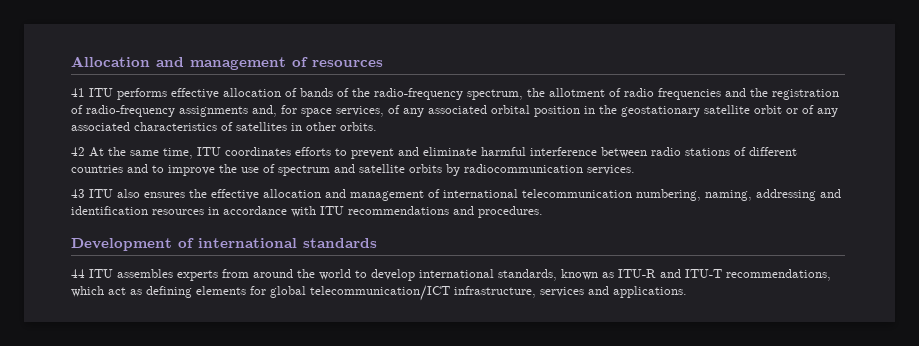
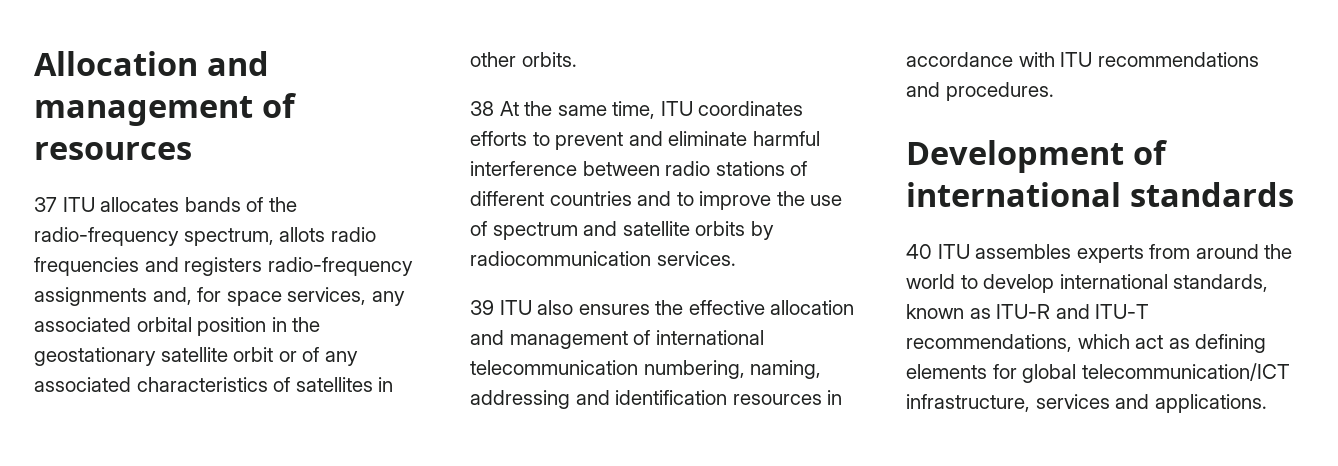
[71,88,297,100] 41 ITU performs effective allocation of -> [34,197,180,212] 37 ITU allocates
[527,88,839,100] [71,105,83,114] the allotment of radio frequencies and the registration of -> [279,227,376,242] [34,257,263,276] allots radio frequencies and registers
[388,105,400,114] of -> (367, 296) none
[71,147,85,156] 42 -> [470,101,494,116] 38
[71,189,85,198] 43 -> [470,300,494,315] 39
[71,269,85,278] 44 -> [906,244,932,259] 40

